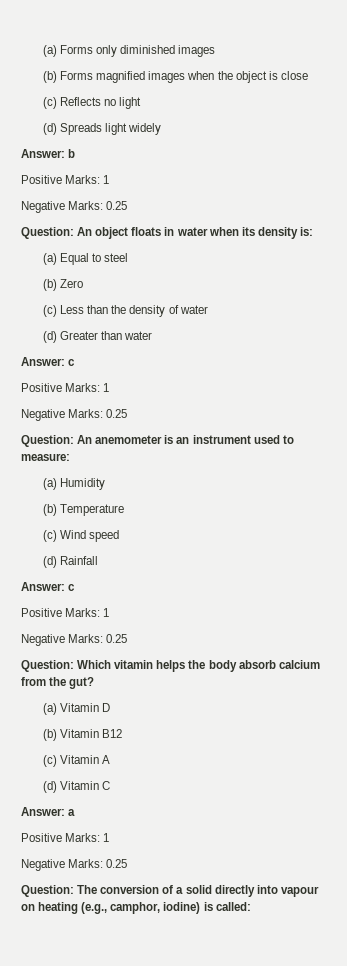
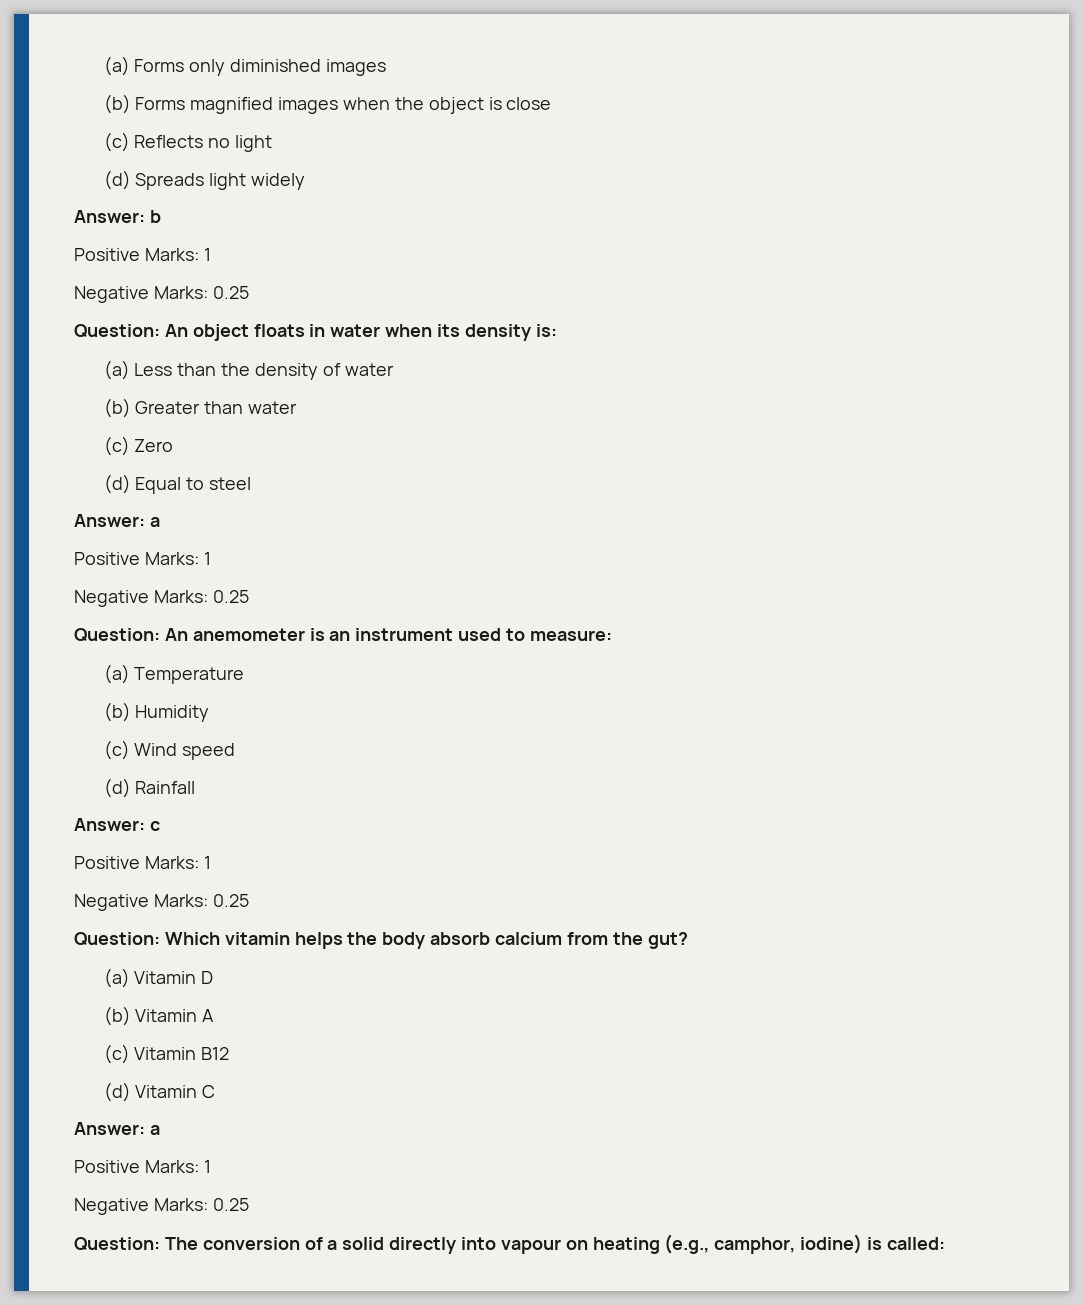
[60,253,129,265] [43,279,84,291] [43,305,58,317] Equal to steel // (b) Zero // (c) -> (130, 370) none
[43,331,58,343] (d) -> [103,398,131,418] (b)
[21,357,76,366] // Answer: c -> [103,436,174,456] [103,474,252,494] [74,514,160,527] // (c) Zero // (d) Equal to steel // Answer: a
[60,478,106,490] [43,504,125,516] Humidity // (b) Temperature -> [134,667,245,684] [103,702,210,722] Temperature // (b) Humidity
[102,729,123,738] B12 -> [202,1009,215,1022] A
[102,755,111,764] A -> [201,1047,230,1060] B12

